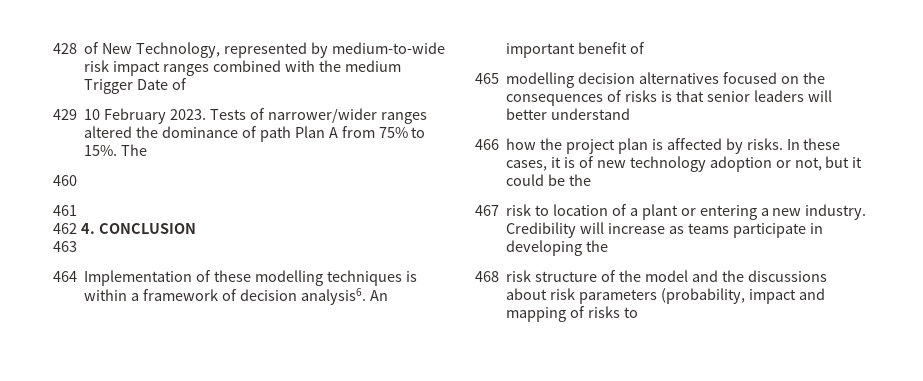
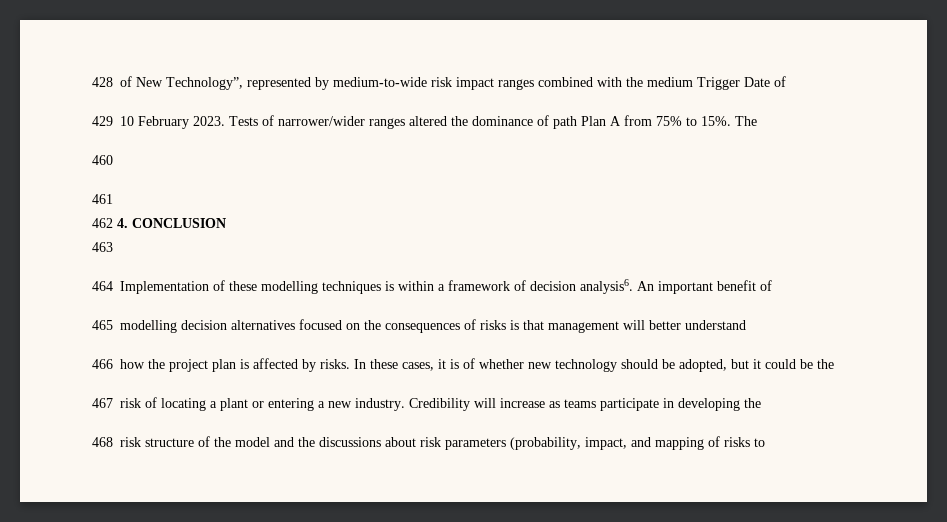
[136,42,221,58] Technology, -> [166,77,243,90] Technology”,
[706,90,804,102] senior leaders -> [548,321,619,333] management
(594, 162) none -> [479,359,524,369] whether
[709,156,822,172] adoption or not, -> [621,359,727,372] should be adopted,
[535,204,627,216] to location of -> [145,397,206,411] of locating
[748,289,796,304] impact -> [585,437,627,450] impact,

